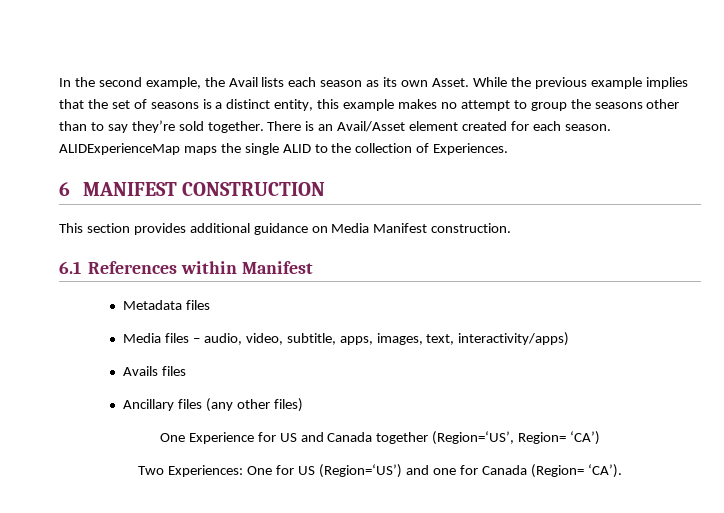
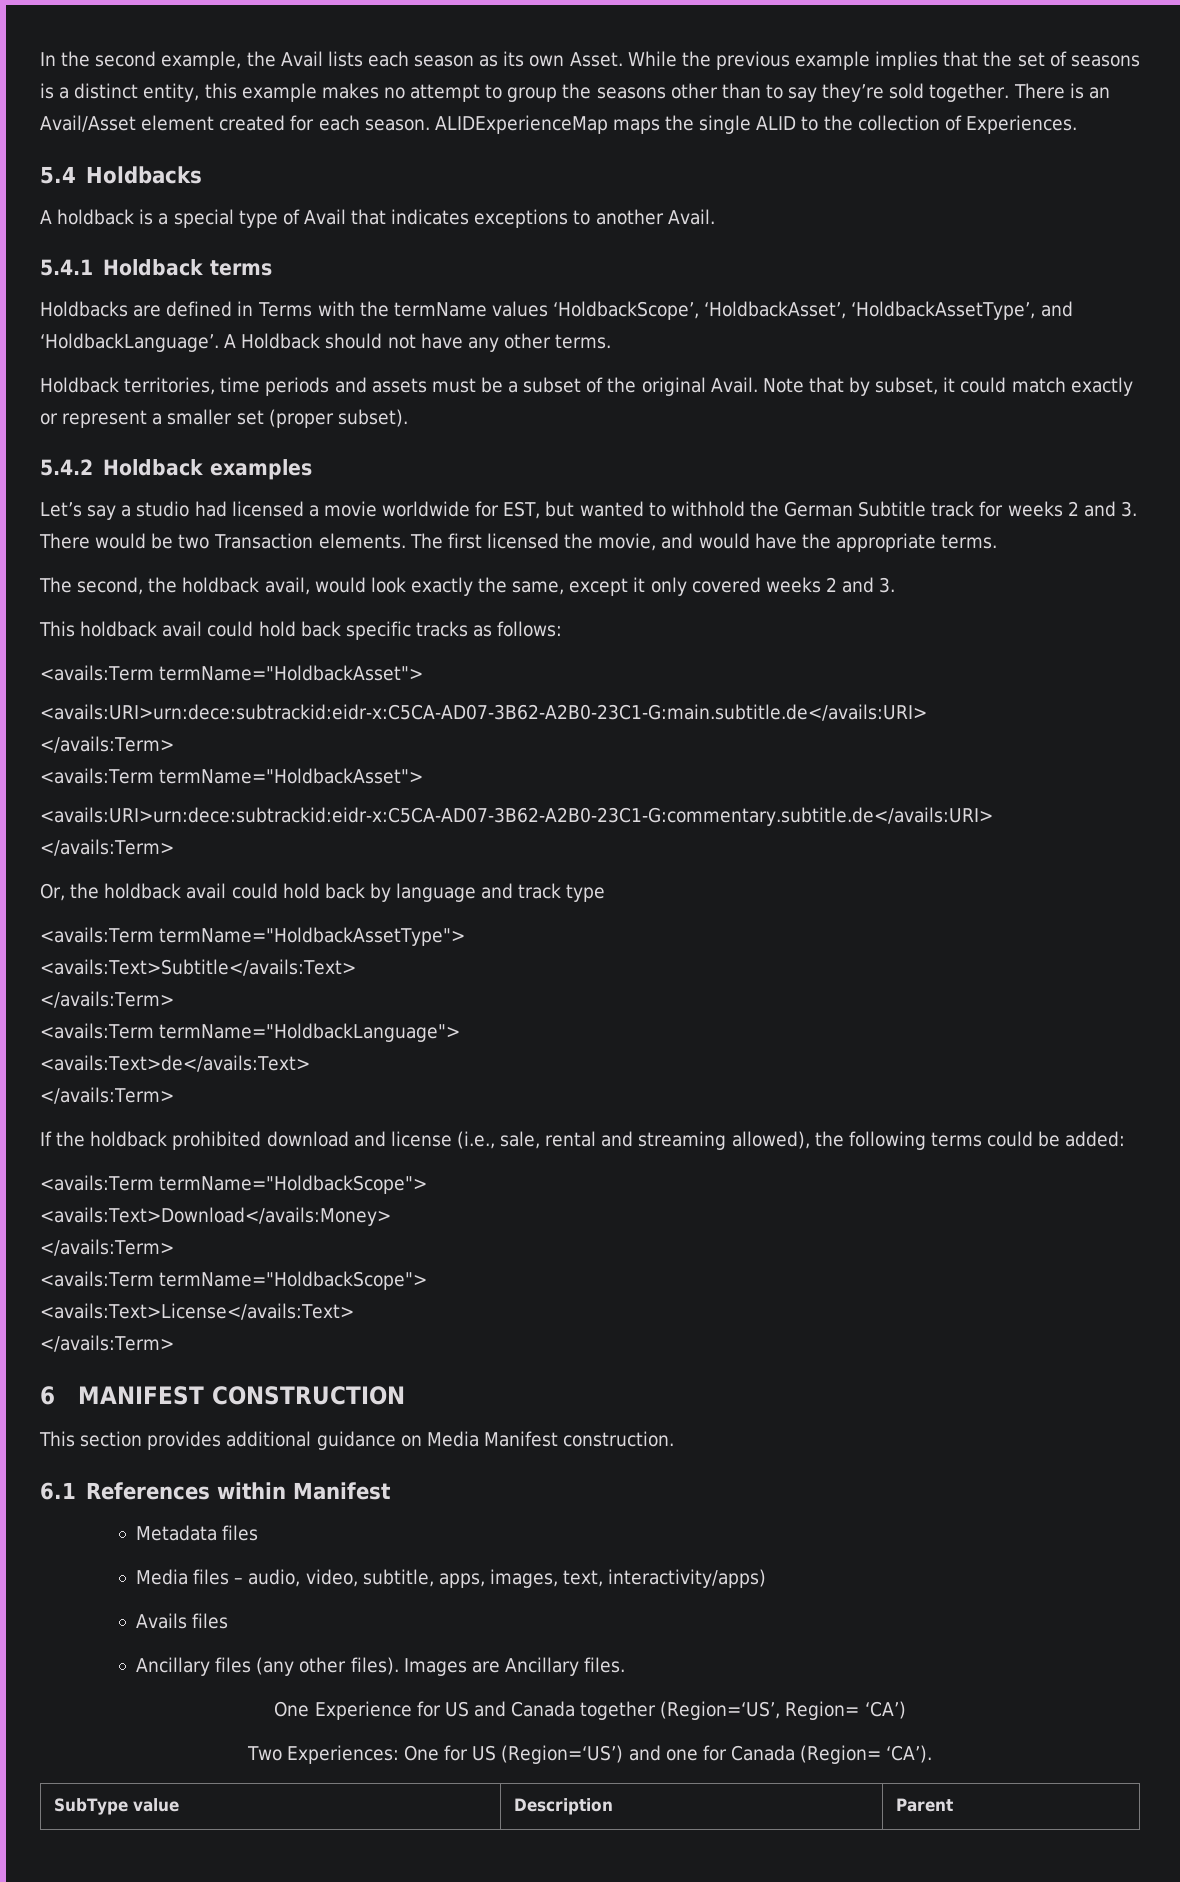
(509, 149) none -> [40,166,202,184] [40,209,715,228] [40,259,272,276] [40,301,1073,320] [40,333,612,352] [40,377,1133,396] [40,409,408,428] [40,459,312,480] [40,501,1137,520] [39,533,998,552] [39,577,896,596] [39,621,563,640] [40,665,424,681] [40,704,927,721] [40,736,174,753] [40,768,424,784] [40,807,993,826] [40,839,174,856] [40,883,606,902] [40,927,466,946] [40,959,356,976] [40,991,174,1008] [40,1023,461,1042] [40,1055,310,1072] [40,1087,174,1104] [40,1131,1126,1150] [40,1175,428,1194] [40,1207,391,1226] [40,1239,174,1256] [40,1271,428,1290] [40,1303,354,1320] [40,1335,174,1352] // 5.4 Holdbacks // A holdback is a special type of Avail that indicates exceptions to another Avail. // 5.4.1 Holdback terms // Holdbacks are defined in Terms with the termName values ‘HoldbackScope’, ‘HoldbackAsset’, ‘HoldbackAssetType’, and ‘HoldbackLanguage’. A Holdback should not have any other terms. // Holdback territories, time periods and assets must be a subset of the original Avail. Note that by subset, it could match exactly or represent a smaller set (proper subset). // 5.4.2 Holdback examples // Let’s say a studio had licensed a movie worldwide for EST, but wanted to withhold the German Subtitle track for weeks 2 and 3. There would be two Transaction elements. The first licensed the movie, and would have the appropriate terms. // The second, the holdback avail, would look exactly the same, except it only covered weeks 2 and 3. // This holdback avail could hold back specific tracks as follows: // <avails:Term termName="HoldbackAsset"> // <avails:URI>urn:dece:subtrackid:eidr-x:C5CA-AD07-3B62-A2B0-23C1-G:main.subtitle.de</avails:URI> // </avails:Term> // <avails:Term termName="HoldbackAsset"> // <avails:URI>urn:dece:subtrackid:eidr-x:C5CA-AD07-3B62-A2B0-23C1-G:commentary.subtitle.de</avails:URI> // </avails:Term> // Or, the holdback avail could hold back by language and track type // <avails:Term termName="HoldbackAssetType"> // <avails:Text>Subtitle</avails:Text> // </avails:Term> // <avails:Term termName="HoldbackLanguage"> // <avails:Text>de</avails:Text> // </avails:Term> // If the holdback prohibited download and license (i.e., sale, rental and streaming allowed), the following terms could be added: // <avails:Term termName="HoldbackScope"> // <avails:Text>Download</avails:Money> // </avails:Term> // <avails:Term termName="HoldbackScope"> // <avails:Text>License</avails:Text> // </avails:Term>
[273,398,303,412] files) -> [350,1657,626,1676] files). Images are Ancillary files.
(622, 471) none -> [54,1798,180,1815] [514,1798,614,1815] [896,1798,954,1812] // SubType value | Description | Parent

